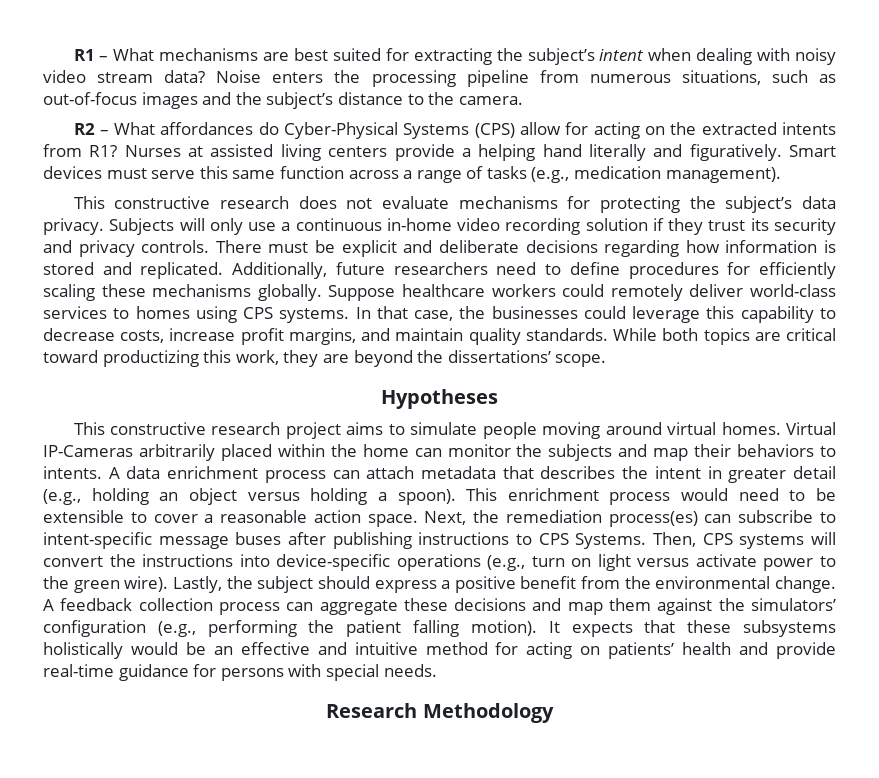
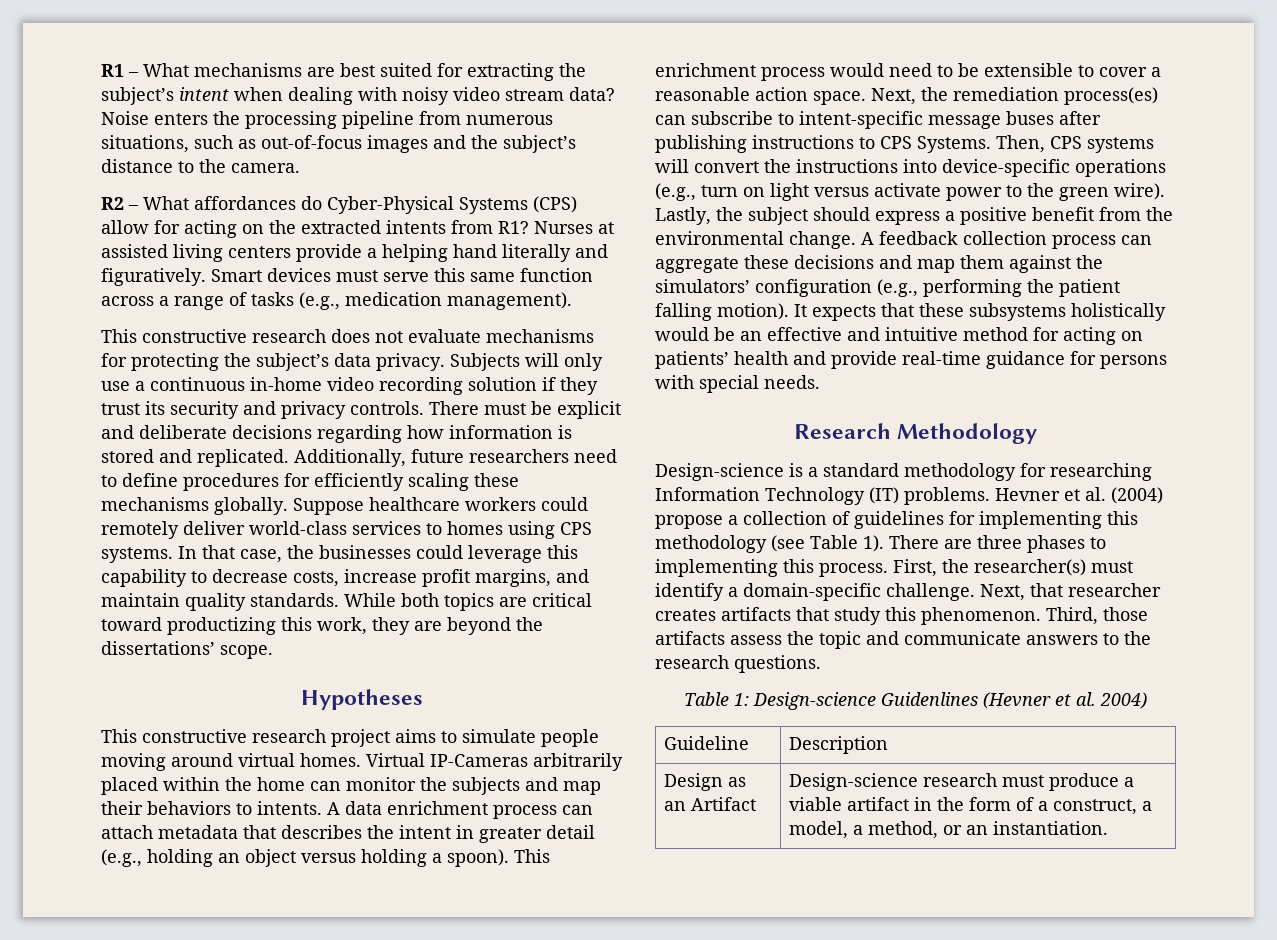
(554, 713) none -> [655,463,1152,481] [655,487,1163,505] [655,511,1138,529] [655,535,1106,553] [655,559,1133,577] [655,583,1161,601] [655,607,1148,625] [655,631,1151,649] [655,655,821,673] [684,692,1147,710] [663,736,749,750] [788,736,888,754] [663,773,746,791] [663,797,756,811] [788,773,1134,791] [788,797,1152,815] [788,821,1108,839] // Design-science is a standard methodology for researching Information Technology (IT) problems. Hevner et al. (2004) propose a collection of guidelines for implementing this methodology (see Table 1). There are three phases to implementing this process. First, the researcher(s) must identify a domain-specific challenge. Next, that researcher creates artifacts that study this phenomenon. Third, those artifacts assess the topic and communicate answers to the research questions. // Table 1: Design-science Guidenlines (Hevner et al. 2004) // Guideline | Description // Design as an Artifact | Design-science research must produce a viable artifact in the form of a construct, a model, a method, or an instantiation.

